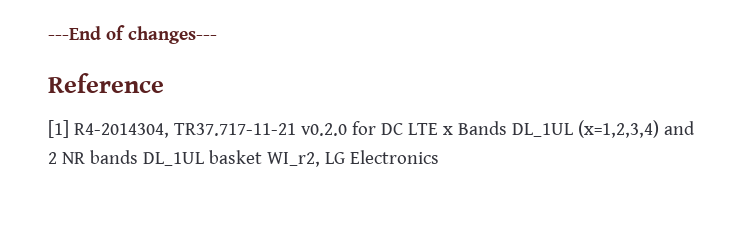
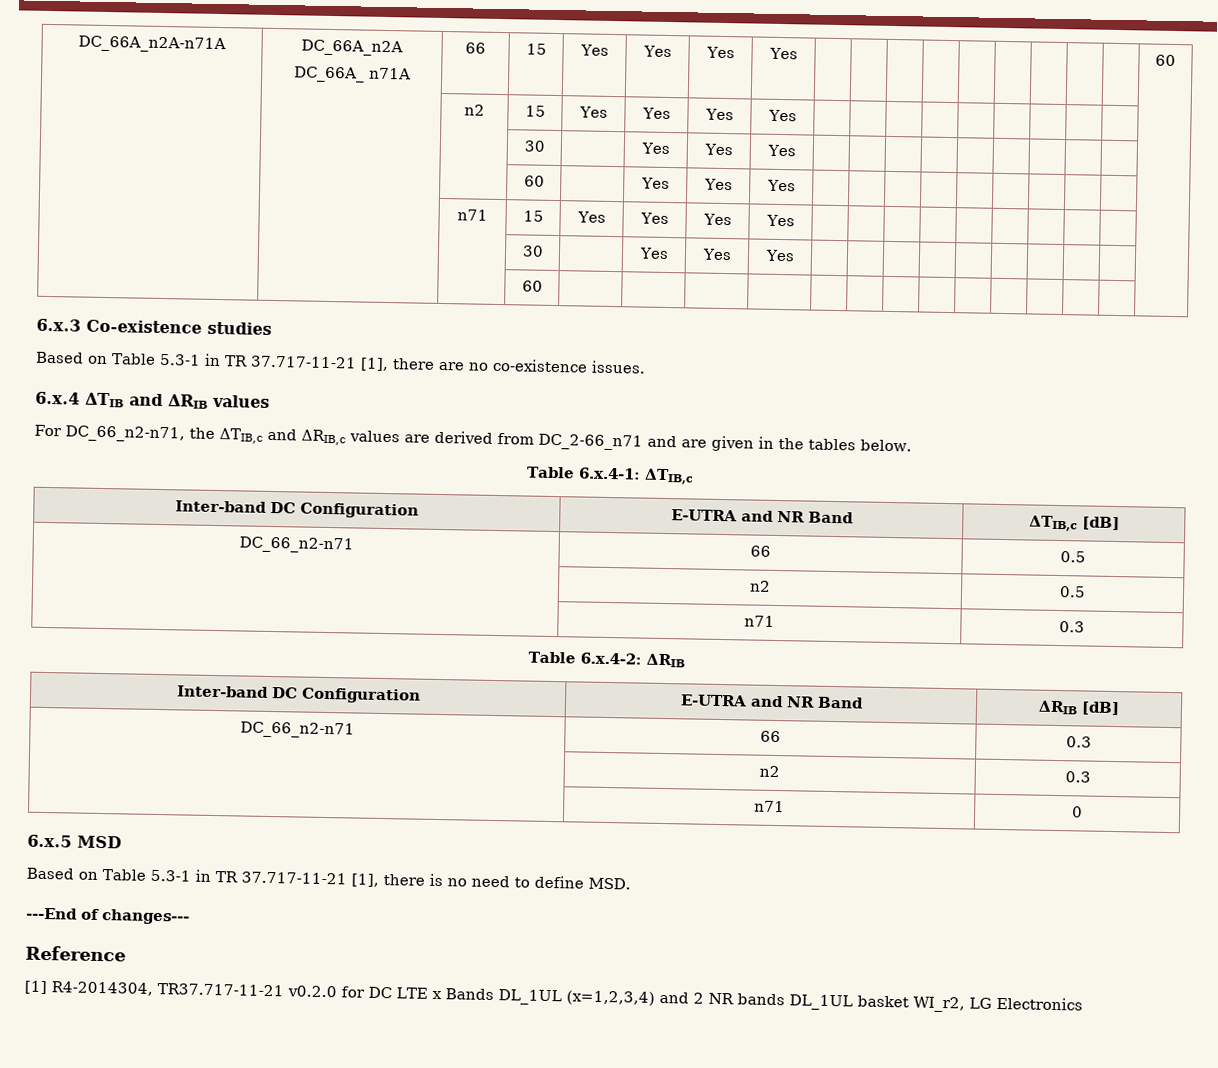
(48, 33) none -> [78,35,226,54] [301,39,403,57] [293,66,411,83] [465,42,486,54] [525,43,547,55] [579,44,609,56] [642,45,672,58] [705,46,735,59] [768,47,798,60] [1155,54,1176,67] [464,104,485,116] [524,105,546,117] [578,106,608,118] [641,107,671,120] [704,108,734,121] [767,109,797,122] [523,140,545,152] [640,142,670,155] [703,143,733,156] [766,144,796,157] [523,175,545,187] [640,177,670,190] [703,178,733,191] [766,179,796,192] [457,209,488,221] [522,210,544,222] [576,211,606,223] [639,212,669,225] [702,213,732,226] [765,214,795,227] [521,245,544,257] [638,247,669,260] [701,248,732,261] [764,249,795,262] [521,280,543,292] [36,318,272,335] [35,351,646,374] [35,391,270,409] [34,424,912,452] [526,466,694,485] [175,500,419,519] [670,509,854,524] [1028,515,1120,532] [238,536,354,554] [750,545,772,557] [1060,551,1086,563] [749,580,772,592] [1059,586,1086,598] [744,615,776,627] [1059,621,1085,633] [528,651,685,668] [176,685,421,704] [679,694,864,709] [1038,700,1120,716] [240,721,355,739] [760,730,782,743] [1065,736,1092,748] [759,765,781,778] [1064,771,1091,783] [754,800,786,813] [1072,806,1083,818] [27,834,122,849] [26,867,631,890] DC_66A_n2A-n71A | DC_66A_n2A // DC_66A_ n71A | 66 | 15 | Yes | Yes | Yes | Yes | | | | | | | | | | 60 // | | n2 | 15 | Yes | Yes | Yes | Yes | | | | | | | | | | // | | | 30 | | Yes | Yes | Yes | | | | | | | | | | // | | | 60 | | Yes | Yes | Yes | | | | | | | | | | // | | n71 | 15 | Yes | Yes | Yes | Yes | | | | | | | | | | // | | | 30 | | Yes | Yes | Yes | | | | | | | | | | // | | | 60 | | | | | | | | | | | | | | // 6.x.3 Co-existence studies // Based on Table 5.3-1 in TR 37.717-11-21 [1], there are no co-existence issues. // 6.x.4 ∆TIB and ∆RIB values // For DC_66_n2-n71, the ΔTIB,c and ΔRIB,c values are derived from DC_2-66_n71 and are given in the tables below. // Table 6.x.4-1: ΔTIB,c // Inter-band DC Configuration | E-UTRA and NR Band | ΔTIB,c [dB] // DC_66_n2-n71 | 66 | 0.5 // | n2 | 0.5 // | n71 | 0.3 // Table 6.x.4-2: ΔRIB // Inter-band DC Configuration | E-UTRA and NR Band | ΔRIB [dB] // DC_66_n2-n71 | 66 | 0.3 // | n2 | 0.3 // | n71 | 0 // 6.x.5 MSD // Based on Table 5.3-1 in TR 37.717-11-21 [1], there is no need to define MSD. //

